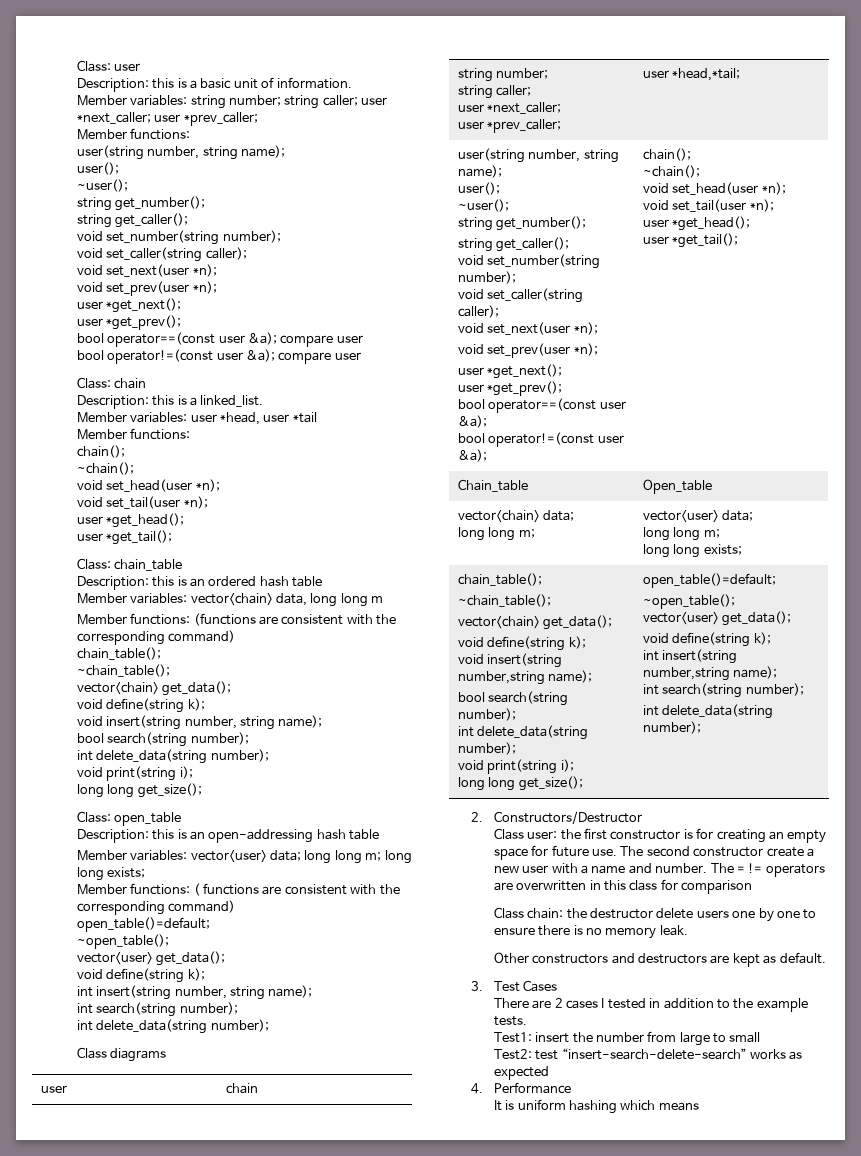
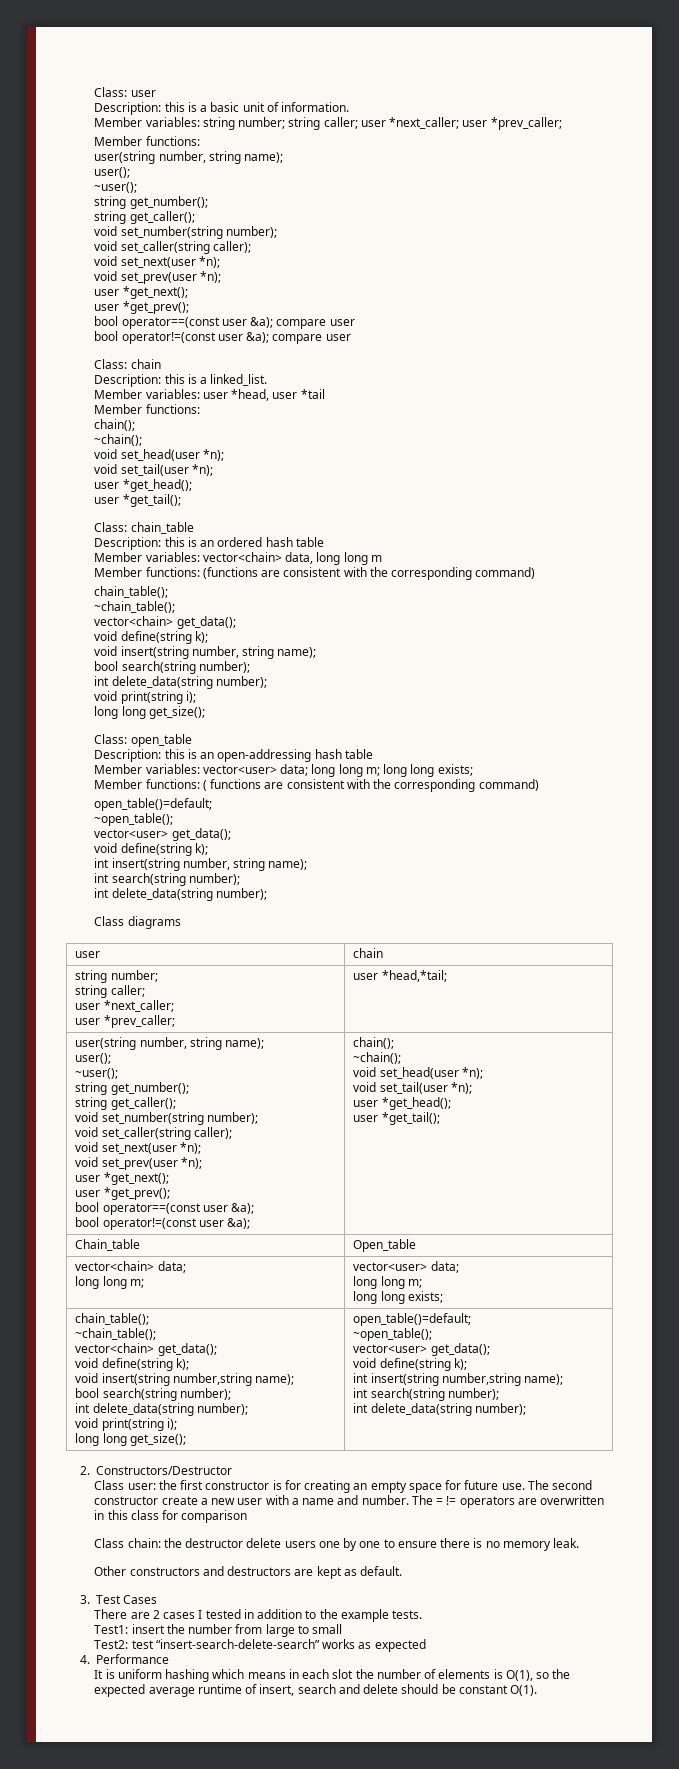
(699, 1106) none -> [288,1669,571,1681] [94,1684,538,1697] in each slot the number of elements is O(1), so the expected average runtime of insert, search and delete should be constant O(1).

